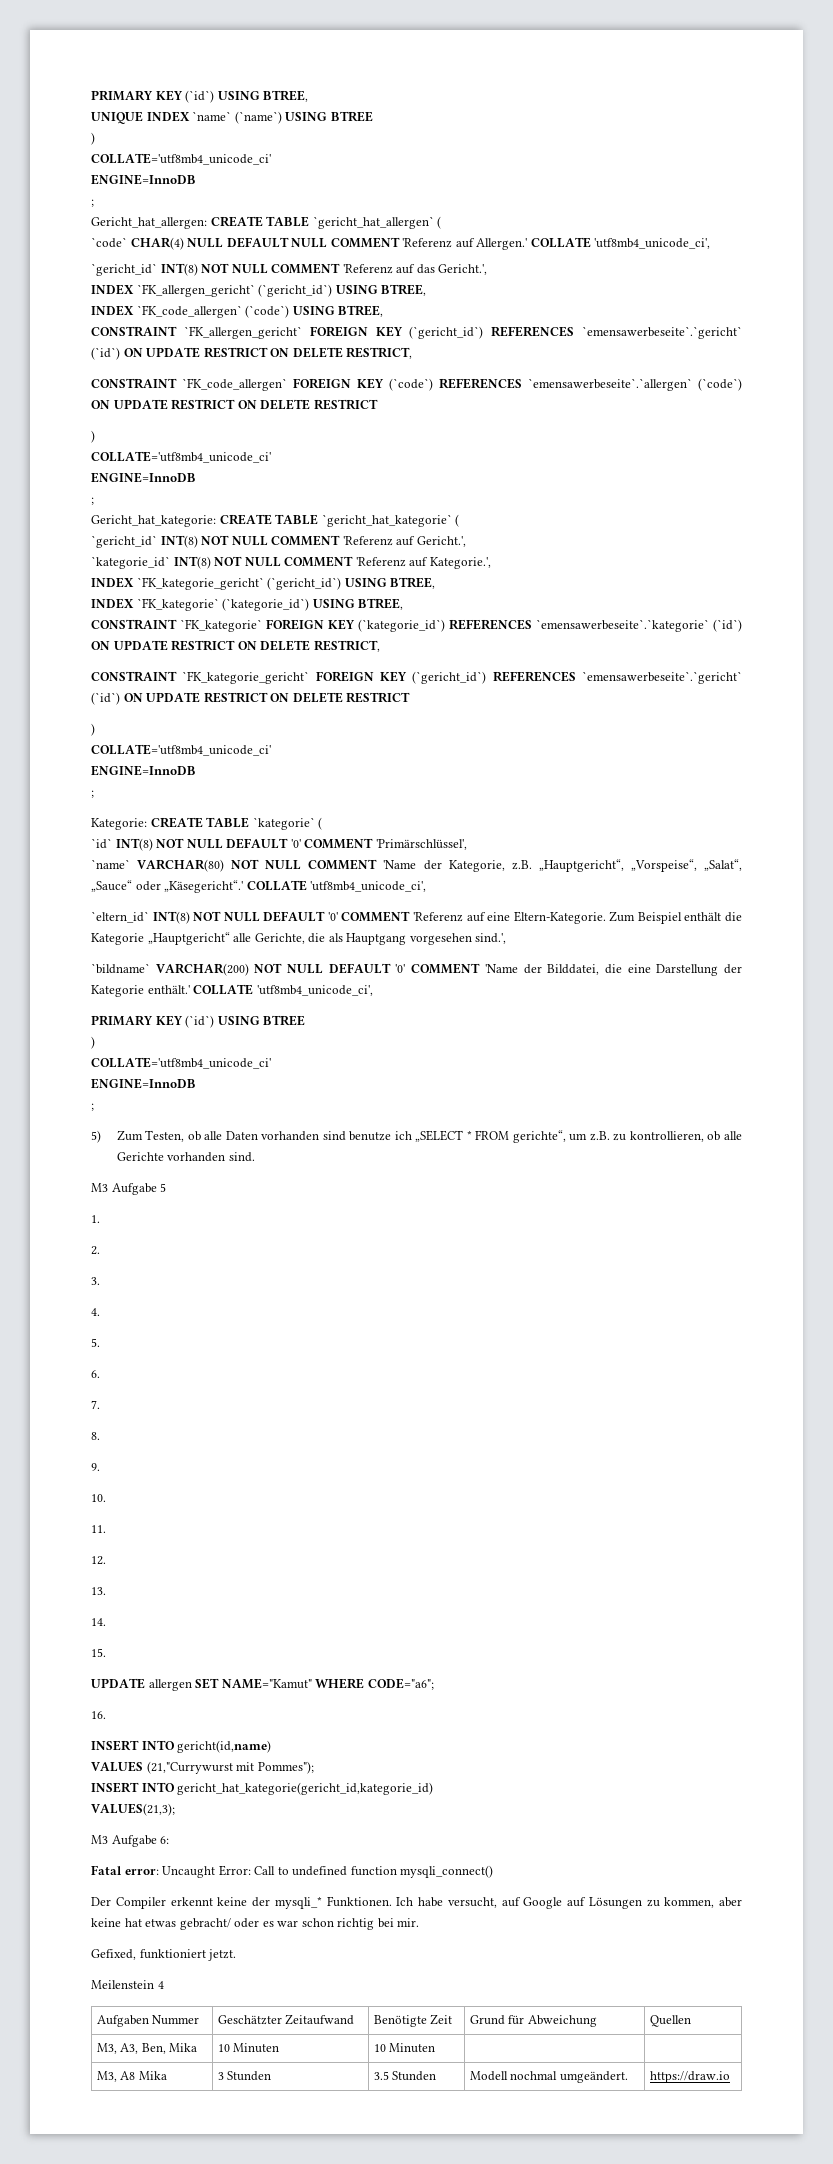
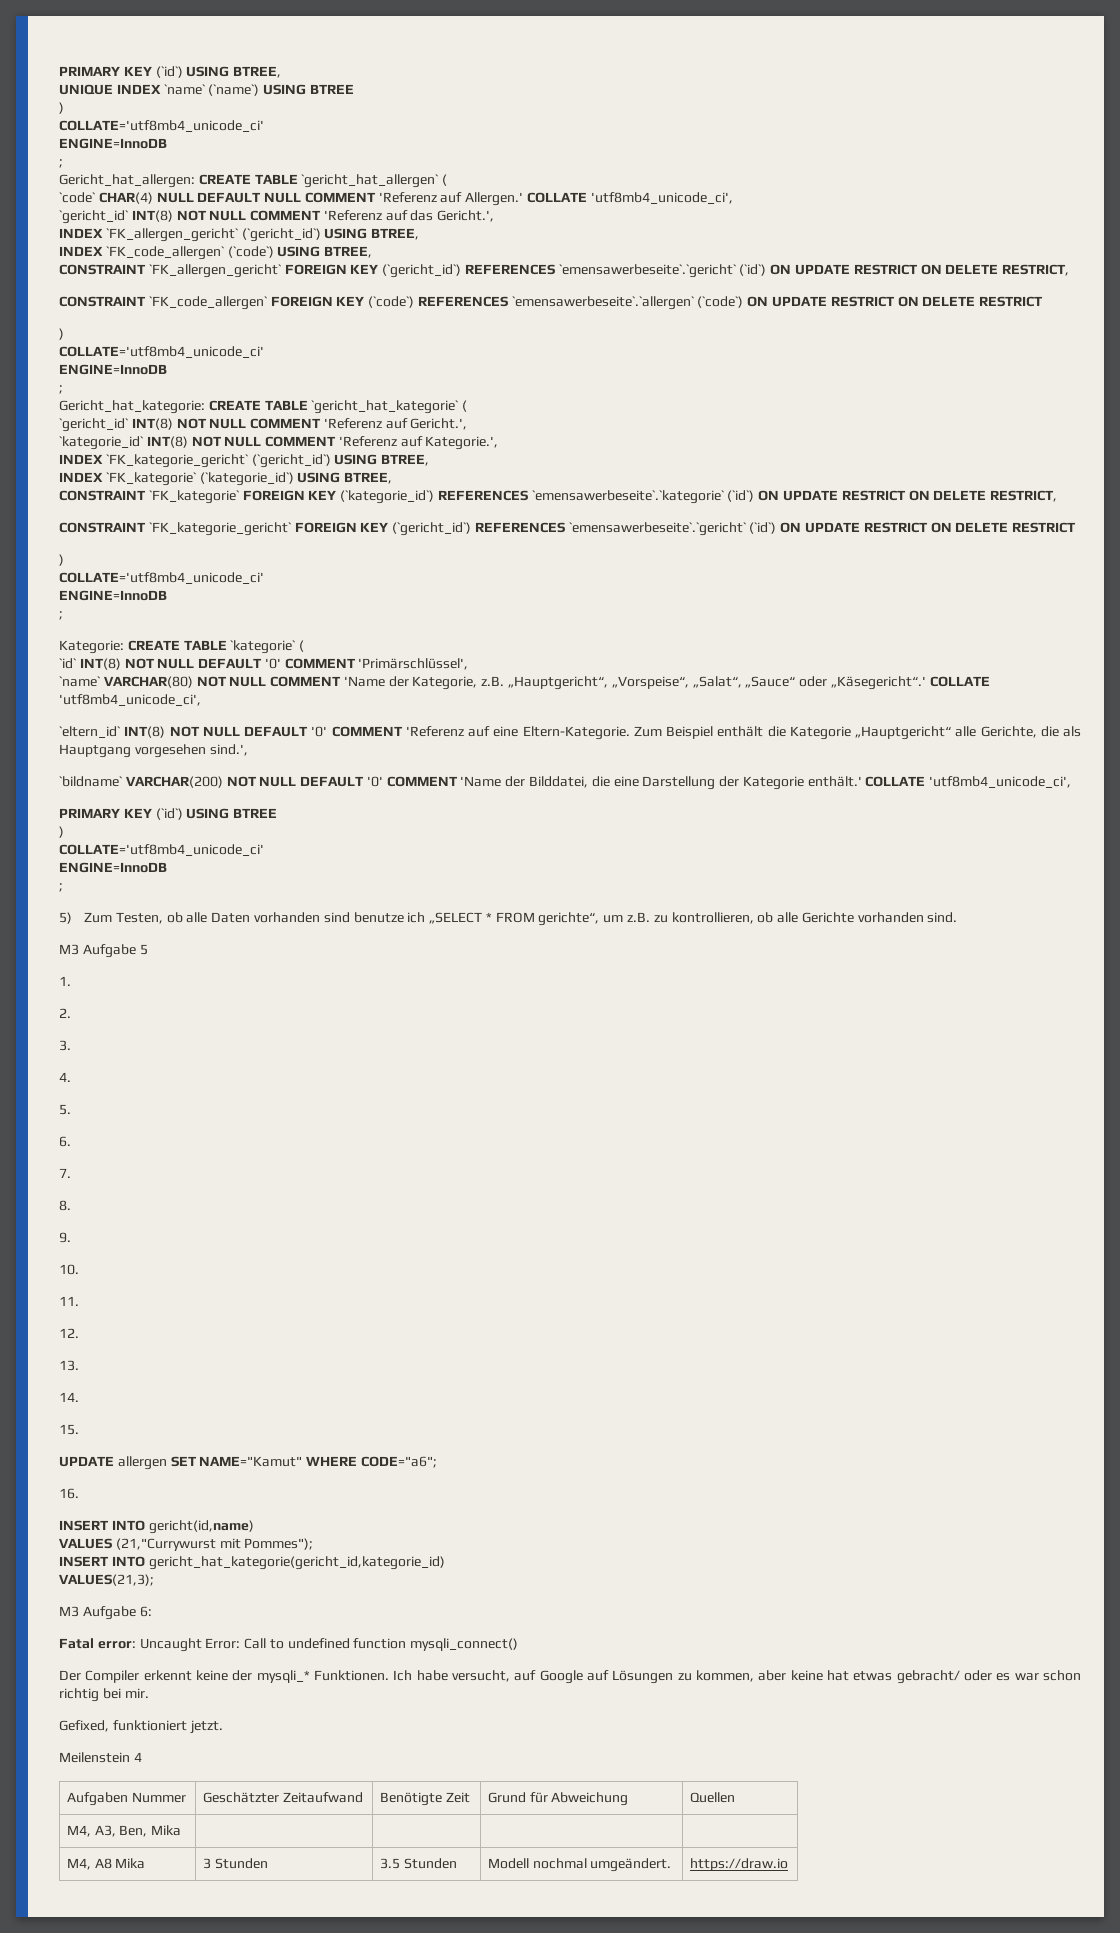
[96,2043,117,2054] M3, -> [66,1825,91,1837] M4,
[217,2043,280,2053] [373,2043,436,2053] [96,2071,117,2082] 10 Minuten | 10 Minuten | | // M3, -> [66,1858,91,1870] | | | // M4,

